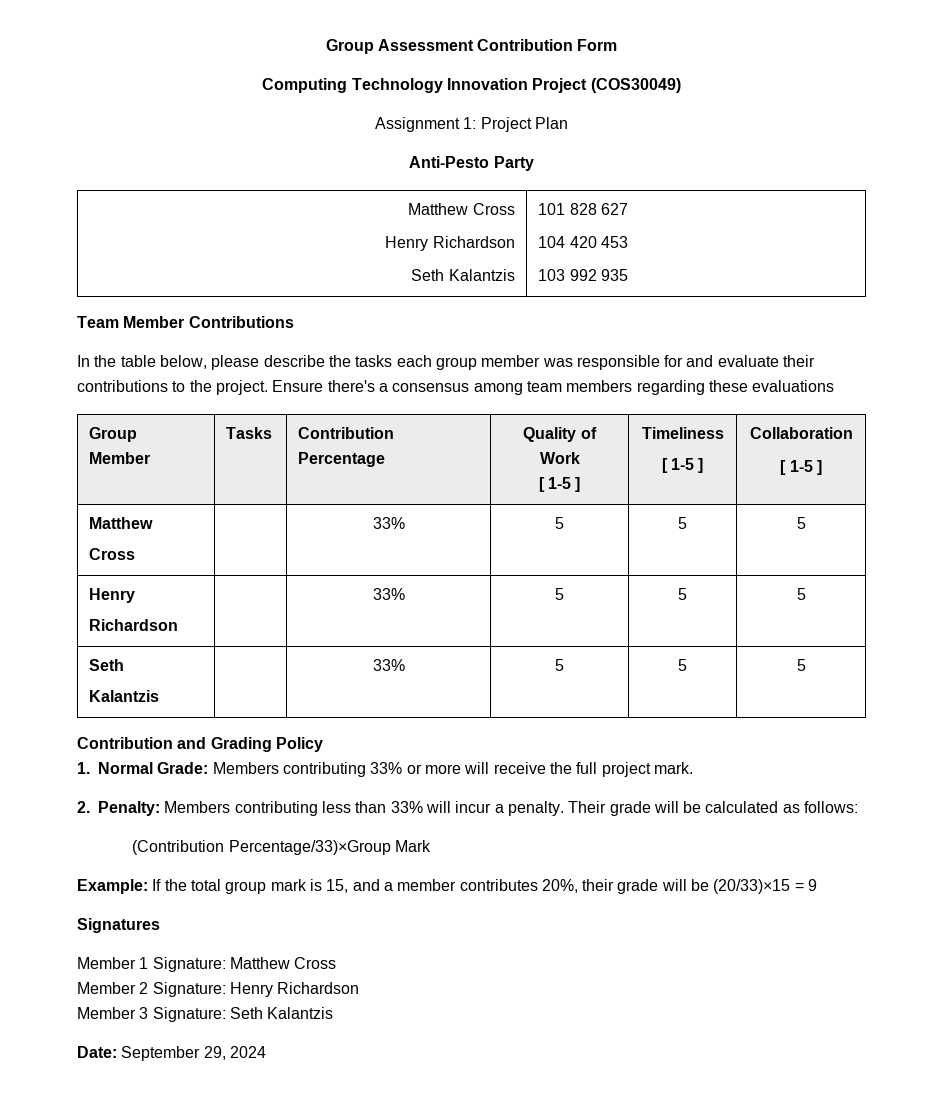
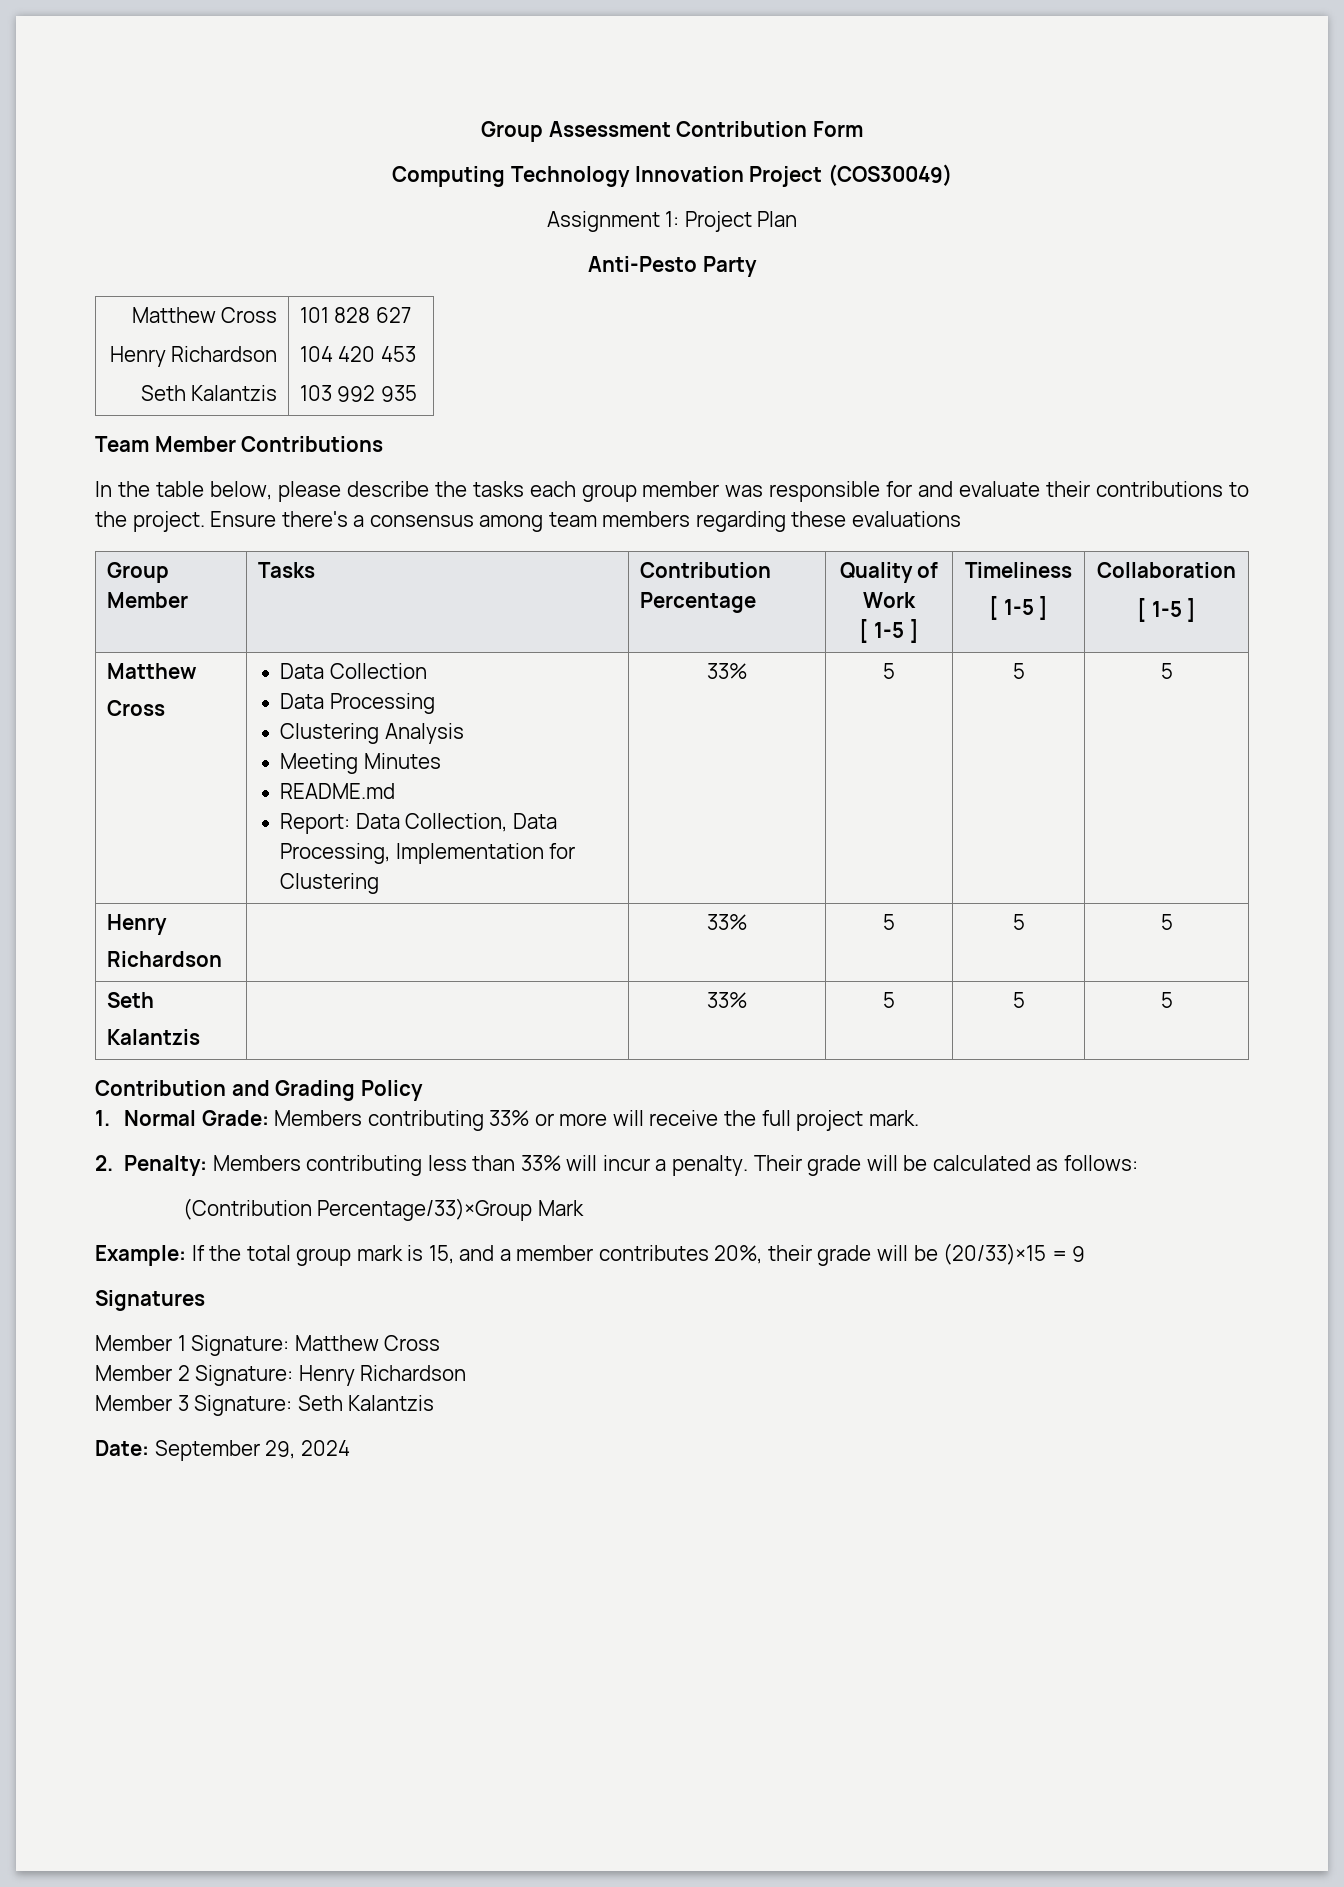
(136, 554) none -> [280,663,427,679] [280,693,435,714] [280,723,464,744] [280,753,441,774] [280,783,396,799] [280,813,558,834] [280,843,576,864] [280,873,380,894] Data Collection // Data Processing // Clustering Analysis // Meeting Minutes // README.md // Report: Data Collection, Data Processing, Implementation for Clustering

